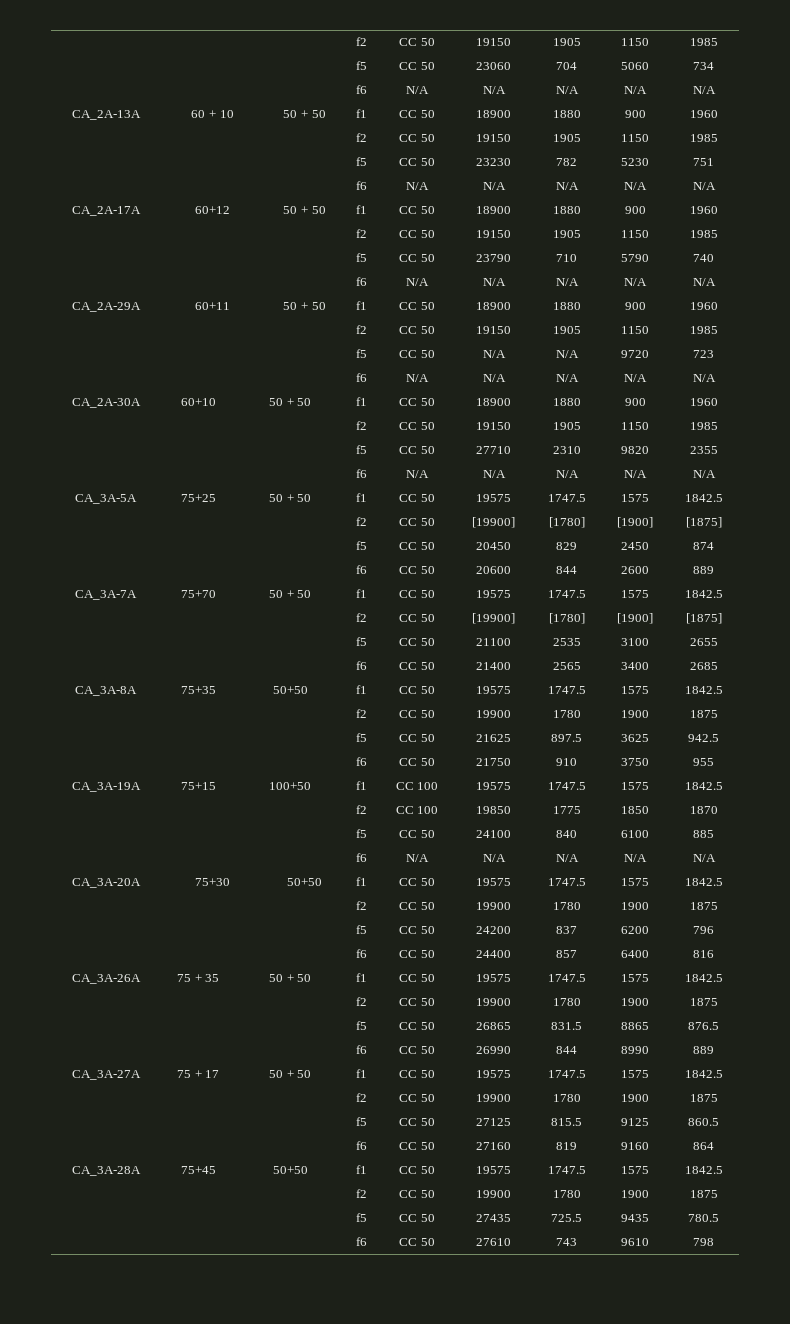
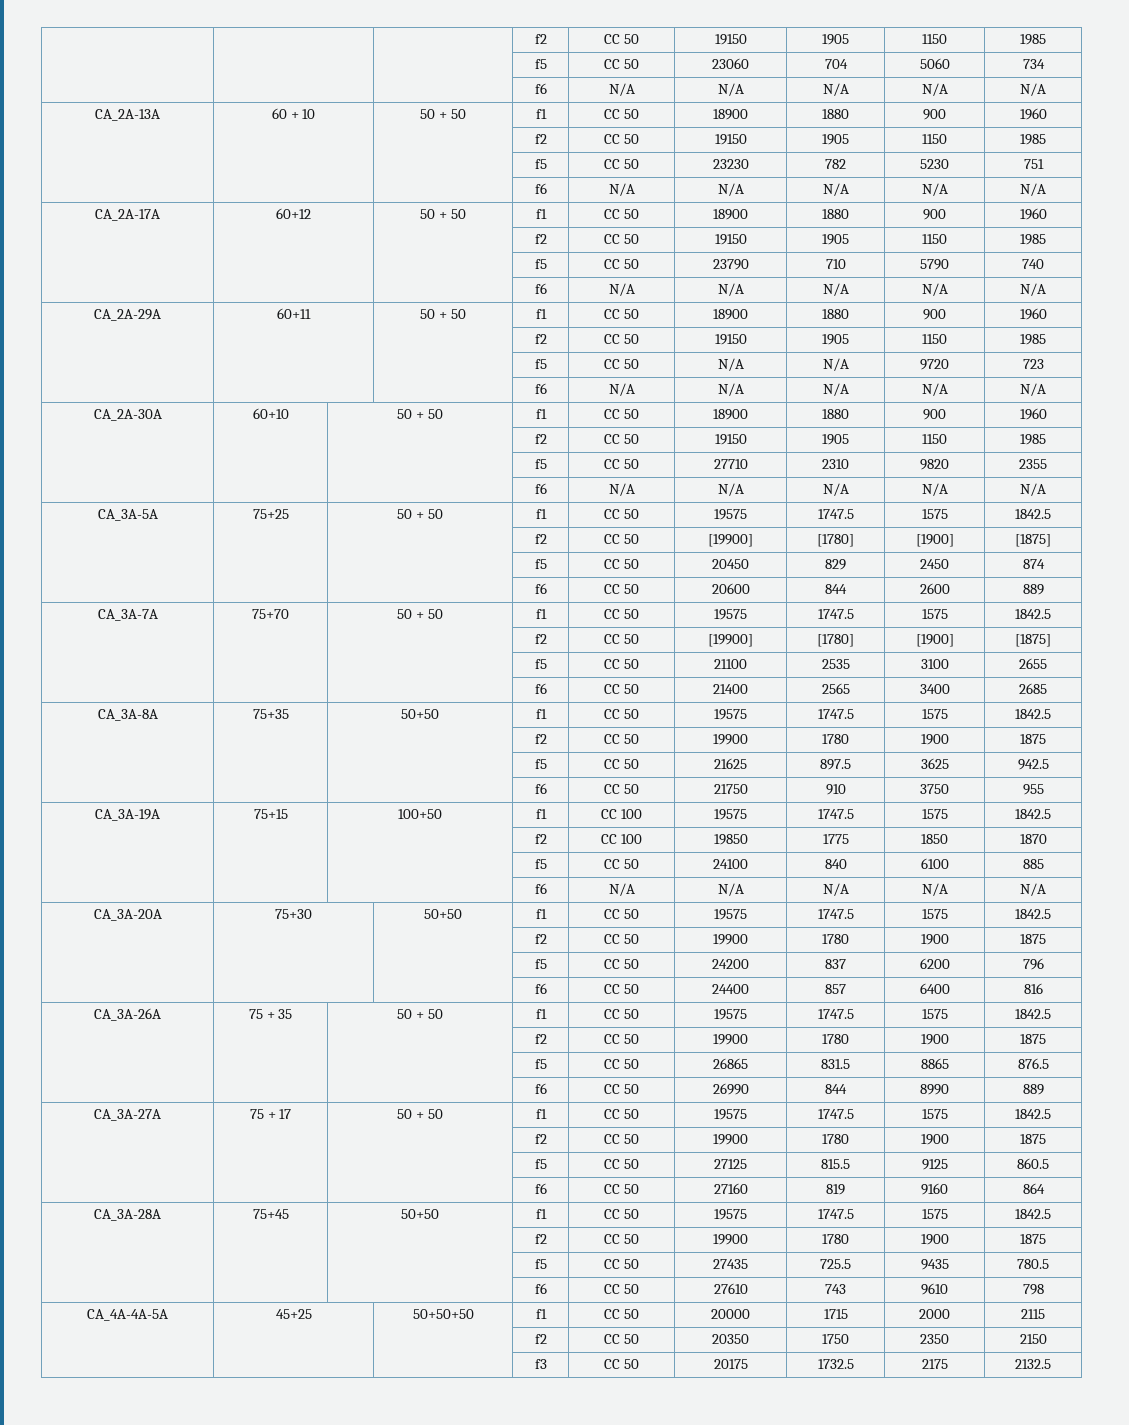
(714, 1242) none -> [87,1309,168,1321] [275,1309,312,1319] [412,1309,474,1319] [535,1309,547,1319] [604,1309,639,1319] [711,1309,750,1319] [823,1309,848,1319] [919,1309,950,1319] [1021,1309,1045,1319] [534,1334,547,1344] [604,1334,639,1344] [712,1334,749,1344] [822,1334,849,1344] [920,1334,949,1344] [1019,1334,1047,1344] [534,1359,547,1369] [604,1359,639,1369] [713,1359,748,1369] [817,1359,854,1369] [921,1359,948,1369] [1015,1359,1051,1369] // CA_4A-4A-5A | 45+25 | 50+50+50 | f1 | CC 50 | 20000 | 1715 | 2000 | 2115 // | | | f2 | CC 50 | 20350 | 1750 | 2350 | 2150 // | | | f3 | CC 50 | 20175 | 1732.5 | 2175 | 2132.5

